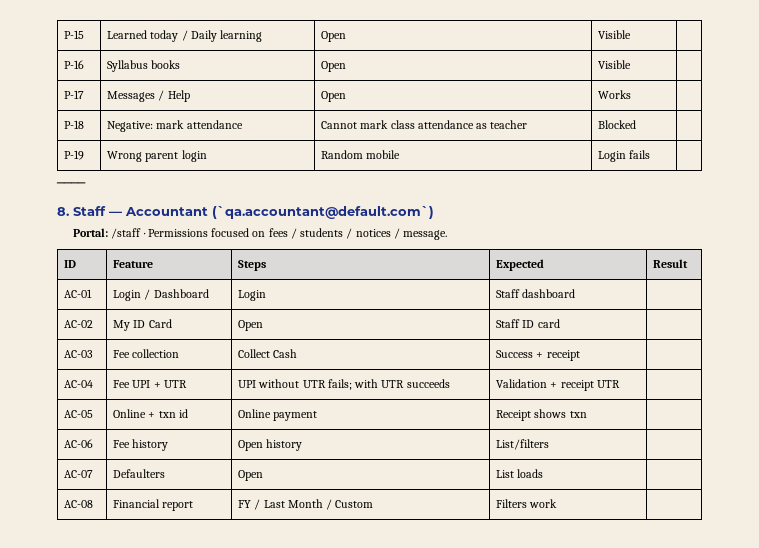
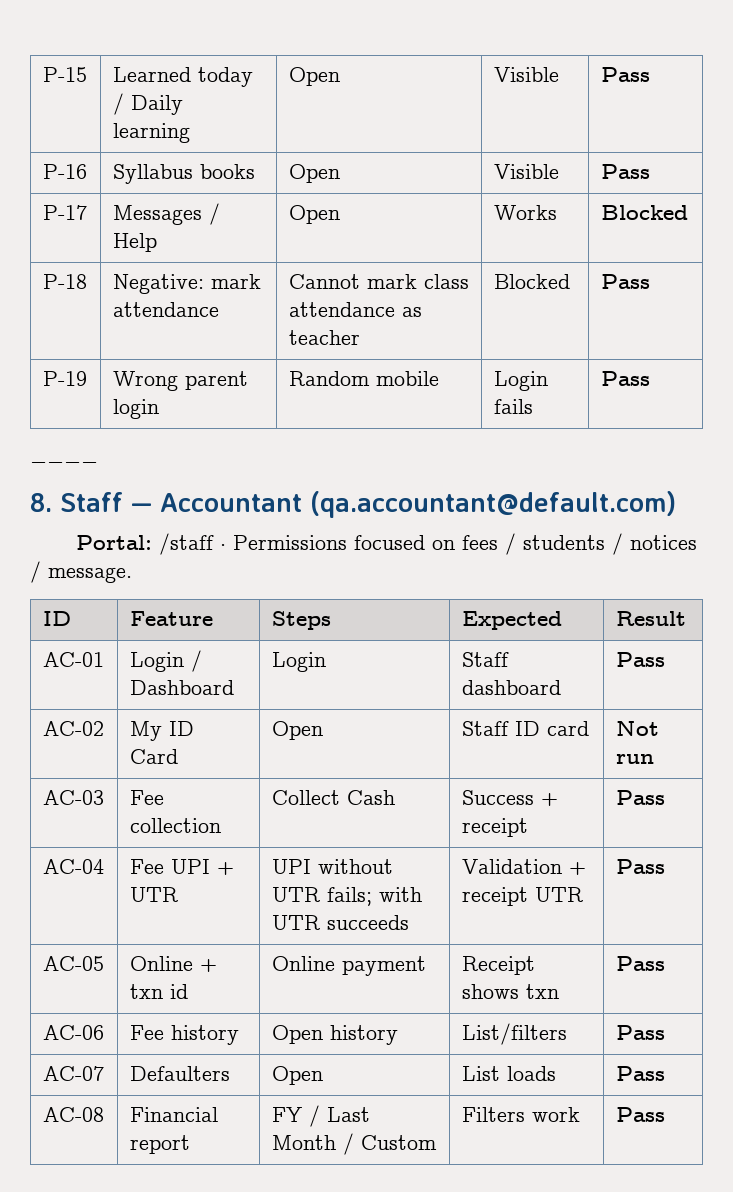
(632, 34) none -> [600,67,650,82] Pass
(632, 64) none -> [600,164,650,179] Pass
(632, 94) none -> [600,205,688,220] Blocked
(637, 124) none -> [600,274,650,289] Pass
[56,182,86,187] // ──── -> [600,371,650,386] [30,457,98,463] Pass // ____
[212,206,434,219] (`qa.accountant@default.com`) -> [310,491,676,518] (qa.accountant@default.com)
(576, 293) none -> [615,652,665,667] Pass
(560, 323) none -> [615,721,659,736] [615,754,654,764] Not run
(580, 355) none -> [615,790,665,805] Pass
(620, 384) none -> [615,859,665,874] Pass
(587, 414) none -> [615,956,665,971] Pass
(550, 444) none -> [615,1025,665,1040] Pass
(544, 473) none -> [615,1066,665,1081] Pass
(558, 503) none -> [615,1107,665,1122] Pass

